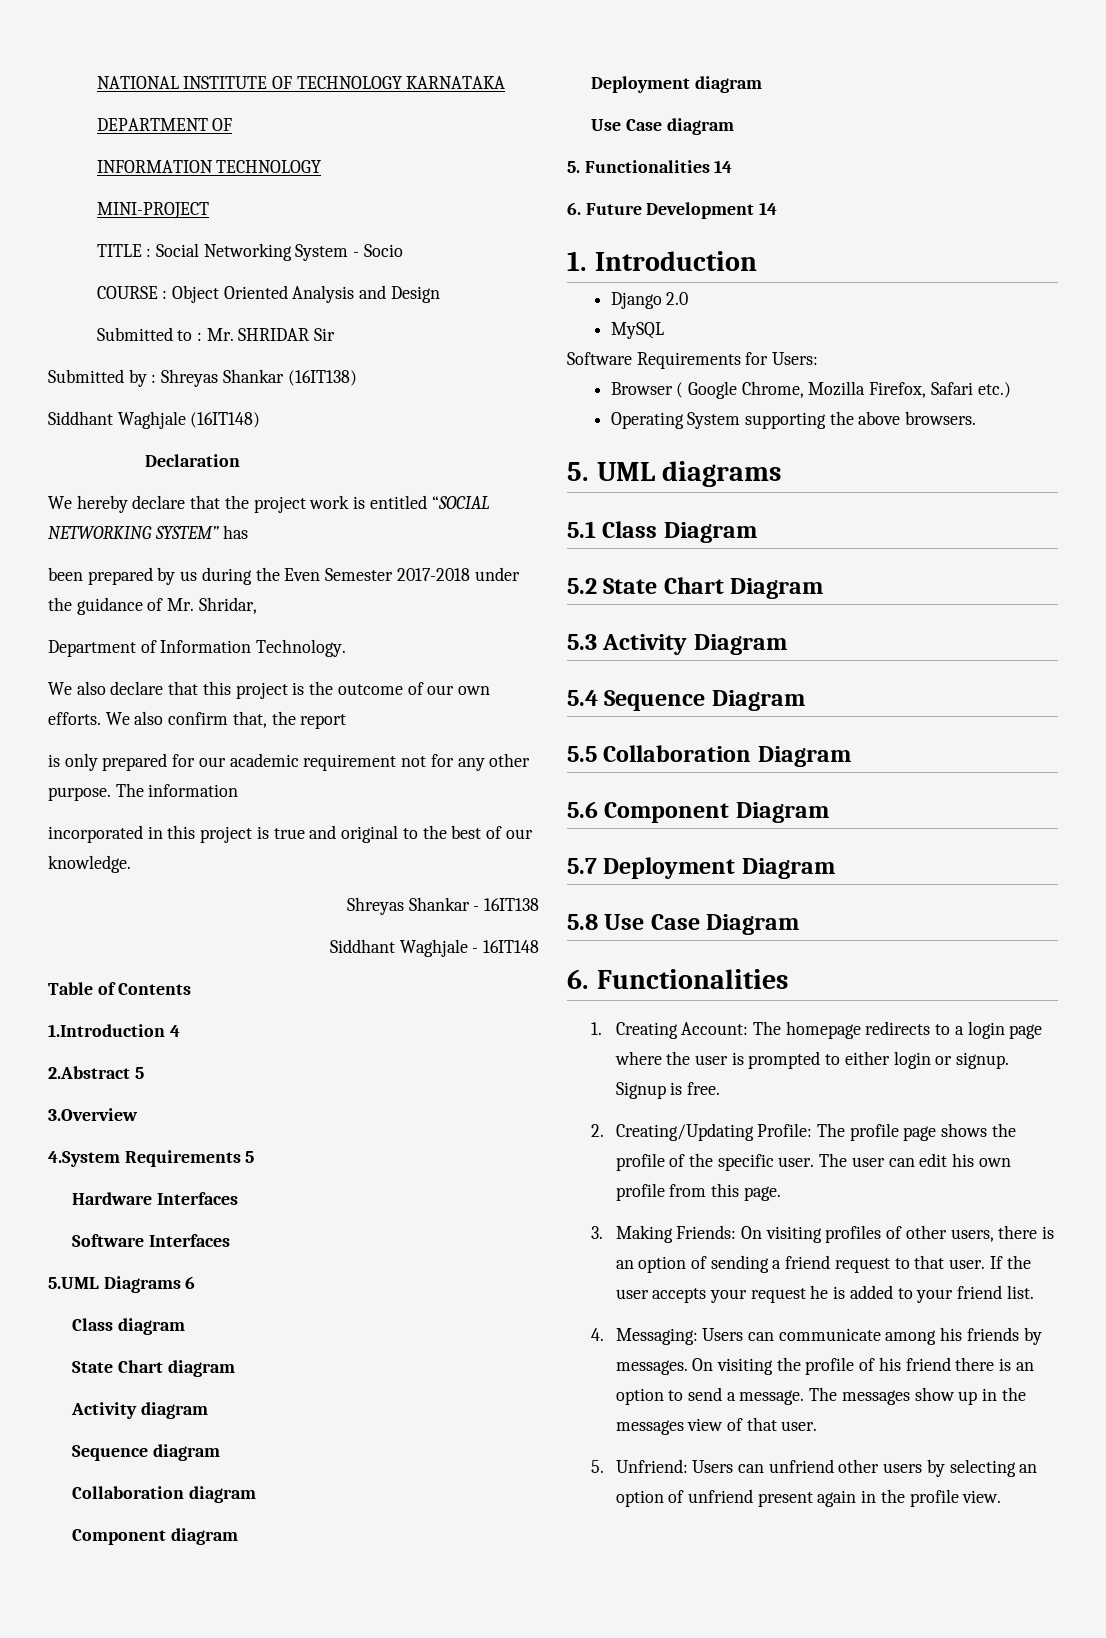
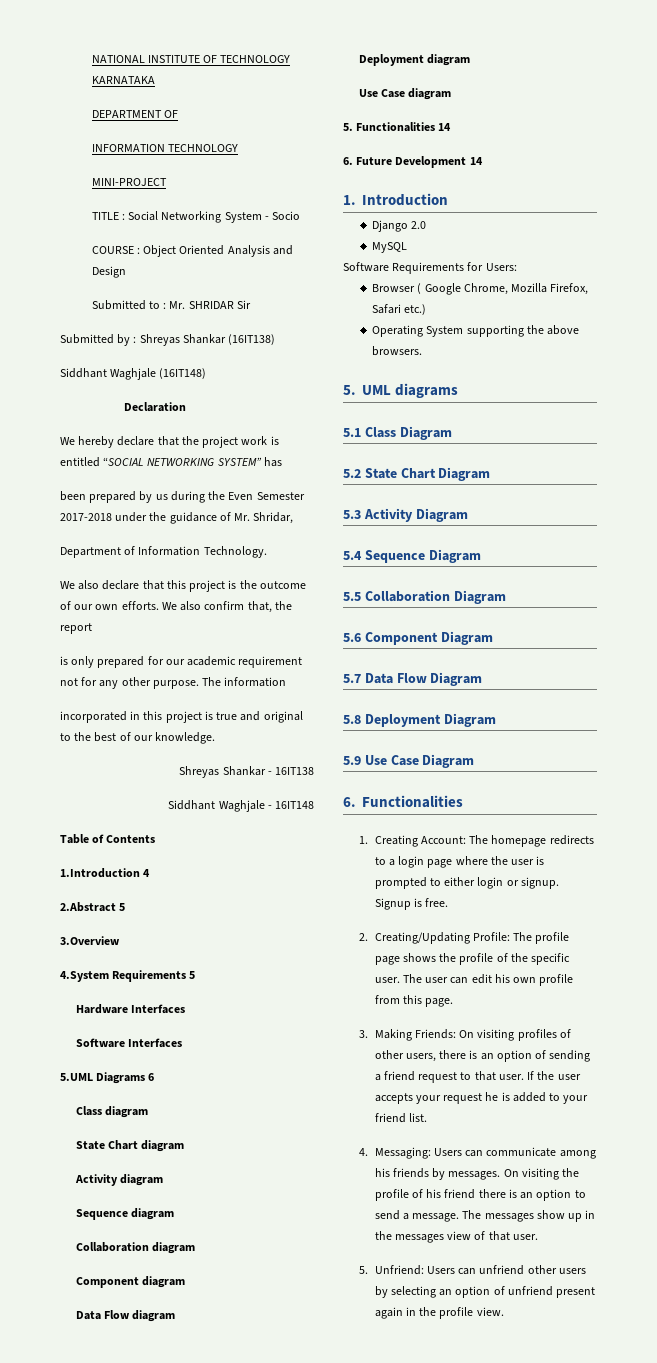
(239, 1536) none -> [75,1310,176,1322] // Data Flow diagram
(597, 866) none -> [364,672,483,686] [343,715,361,724] Data Flow Diagram // 5.8
[567,914,598,930] 5.8 -> [343,756,361,765] 5.9

